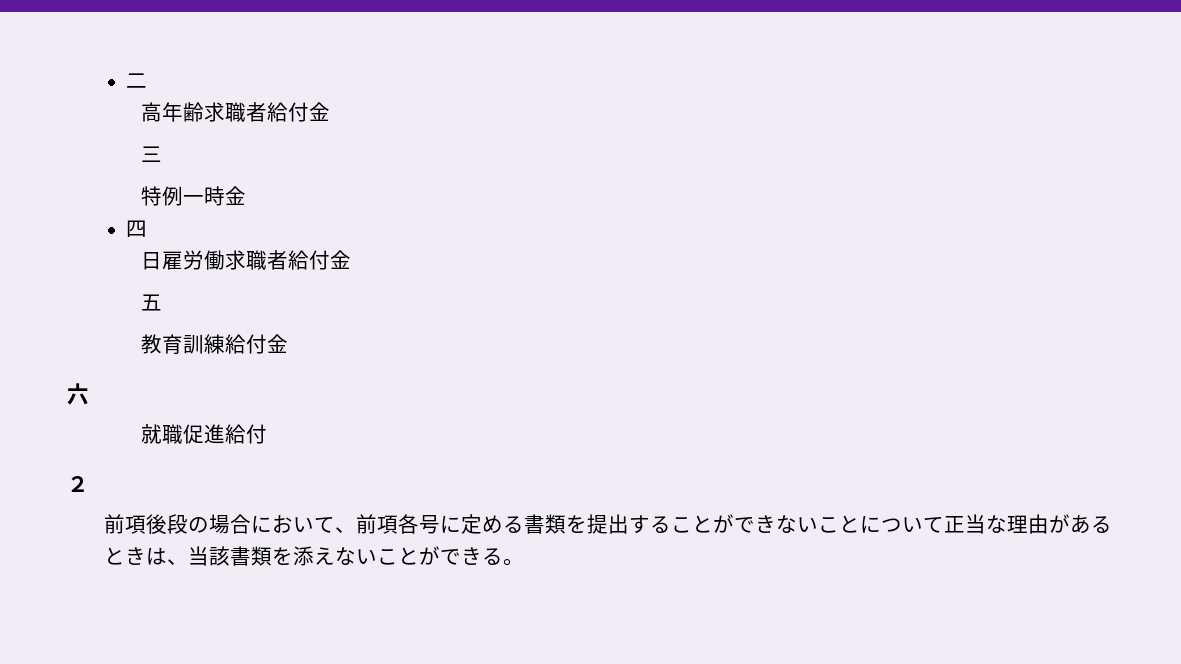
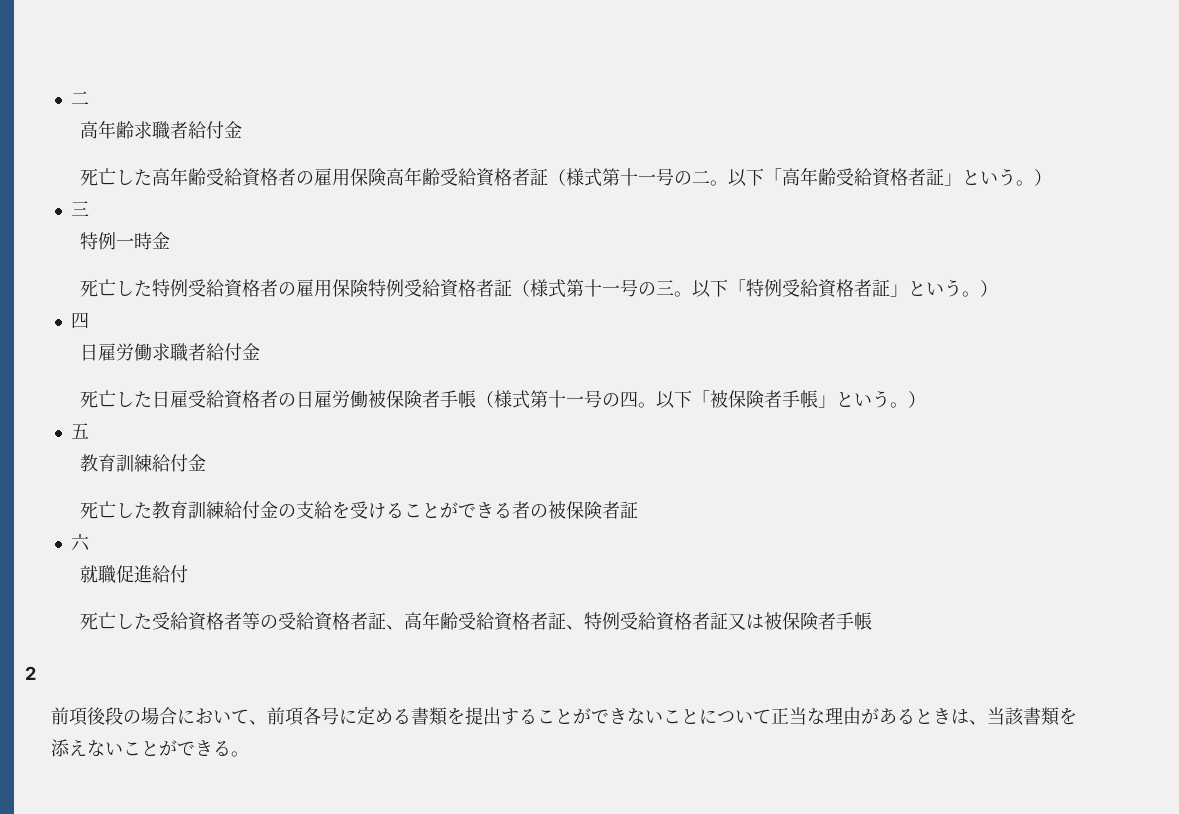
[140,146,162,162] [140,186,246,206] 三 // 特例一時金 -> [80,167,1053,187] [70,201,89,216] [80,232,171,250] [80,279,999,298] 死亡した高年齢受給資格者の雇用保険高年齢受給資格者証（様式第十一号の二。以下「高年齢受給資格者証」という。） // 三 // 特例一時金 // 死亡した特例受給資格者の雇用保険特例受給資格者証（様式第十一号の三。以下「特例受給資格者証」という。）
[140,294,162,311] [140,334,288,354] [67,383,89,405] [140,424,267,444] 五 // 教育訓練給付金 // 六 // 就職促進給付 -> [80,390,927,409] [70,423,89,439] [80,454,207,472] [80,501,639,519] [70,533,90,551] [80,565,189,583] [80,611,873,631] 死亡した日雇受給資格者の日雇労働被保険者手帳（様式第十一号の四。以下「被保険者手帳」という。） // 五 // 教育訓練給付金 // 死亡した教育訓練給付金の支給を受けることができる者の被保険者証 // 六 // 就職促進給付 // 死亡した受給資格者等の受給資格者証、高年齢受給資格者証、特例受給資格者証又は被保険者手帳

